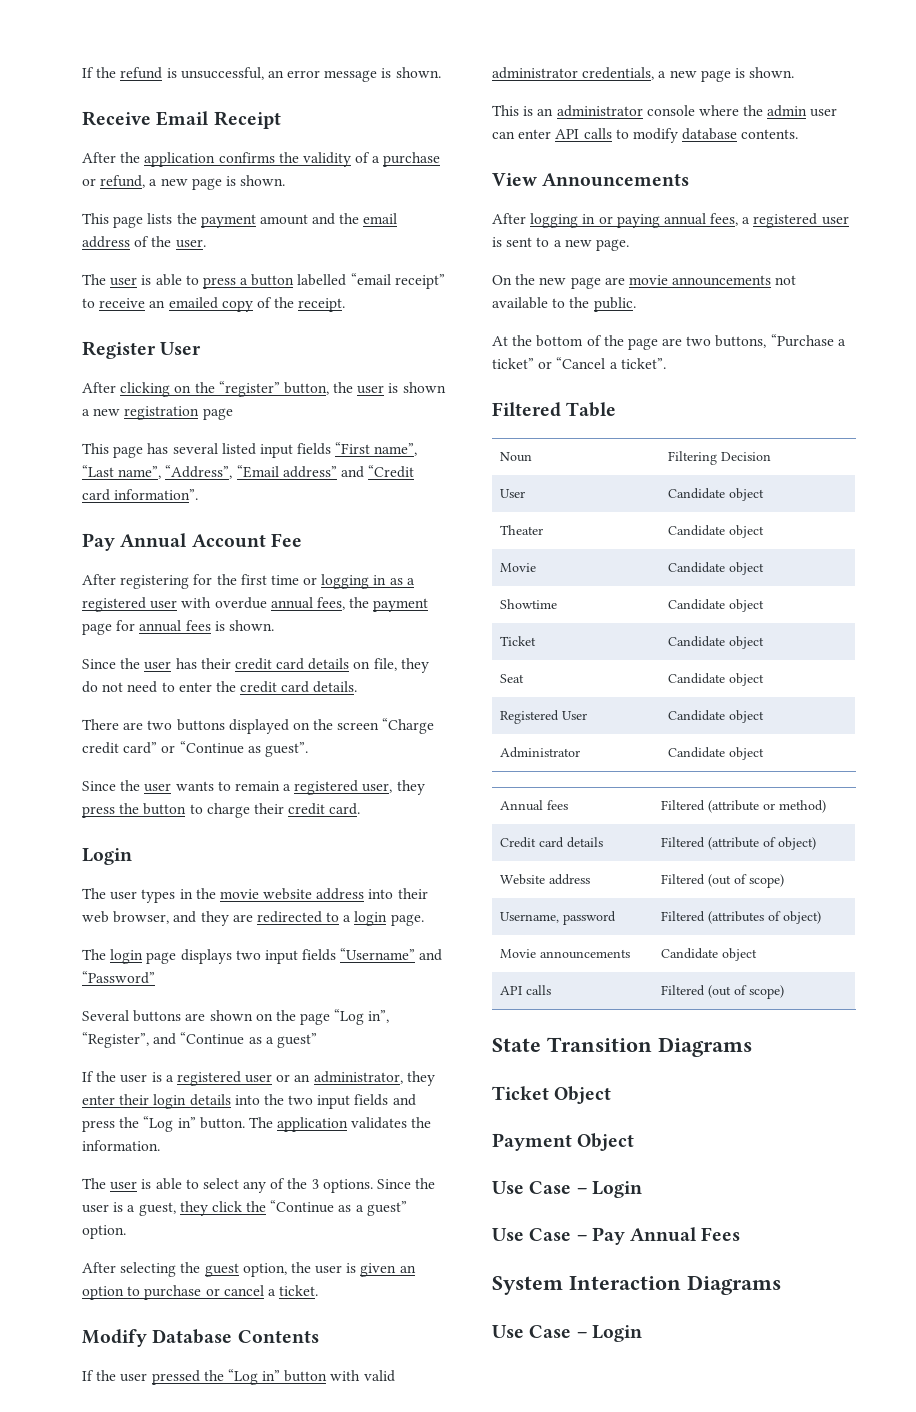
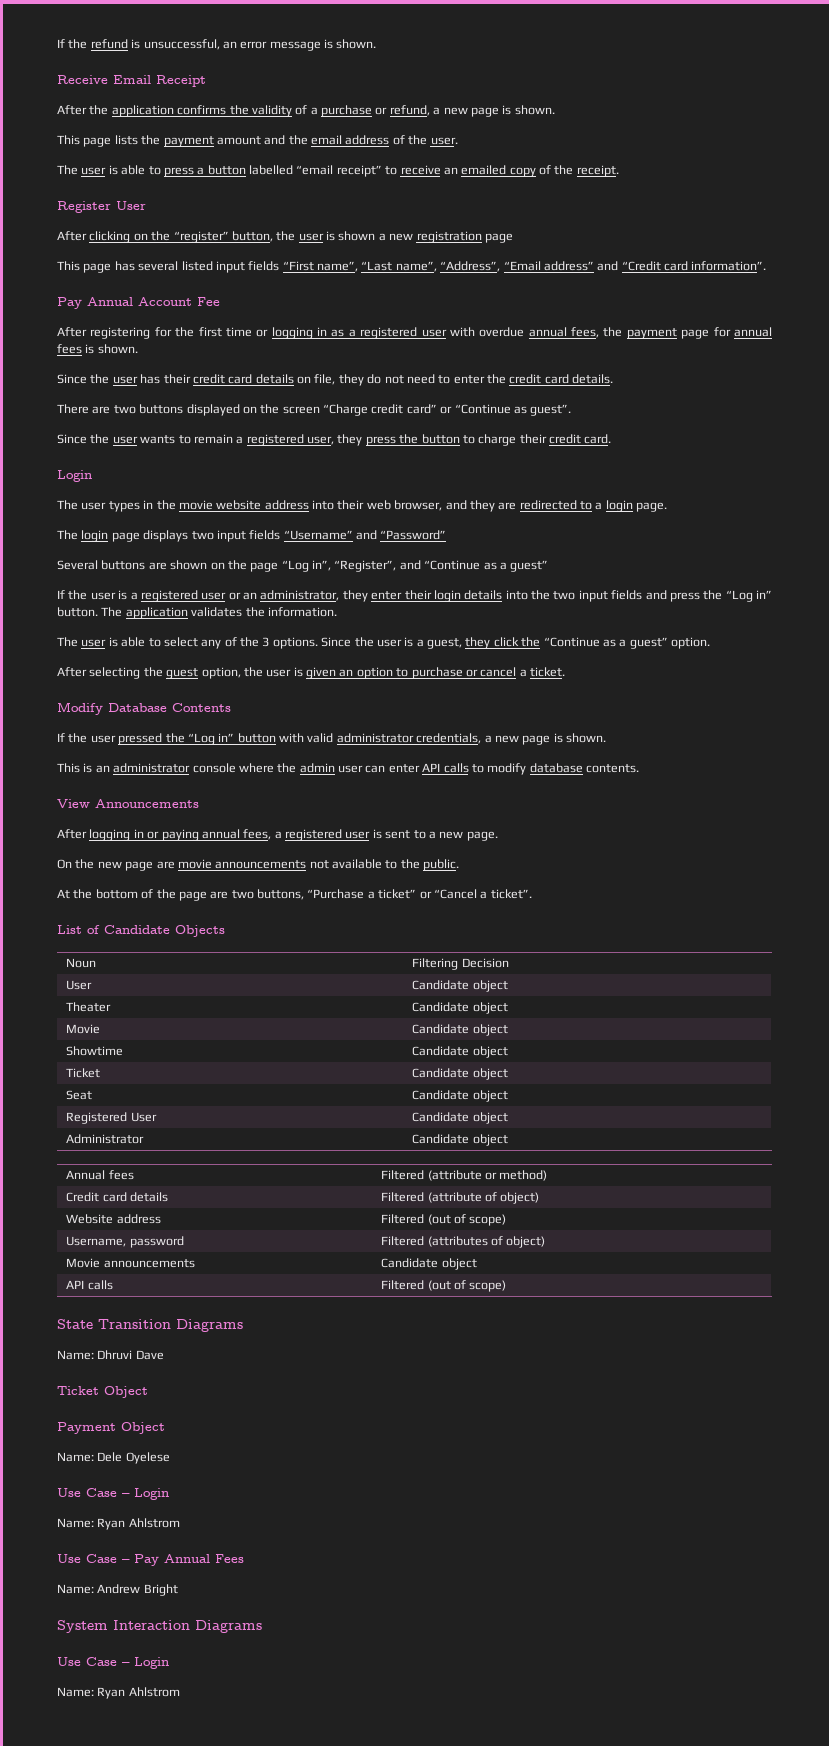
[492,402,617,417] Filtered Table -> [57,925,225,937] List of Candidate Objects
(752, 1047) none -> [57,1350,164,1360] // Name: Dhruvi Dave
[492,1181,642,1198] // Use Case – Login -> [57,1452,170,1464] [57,1488,169,1500] [57,1518,180,1530] // Name: Dele Oyelese // Use Case – Login // Name: Ryan Ahlstrom
(741, 1234) none -> [57,1584,178,1596] // Name: Andrew Bright
(642, 1333) none -> [57,1687,180,1699] // Name: Ryan Ahlstrom

